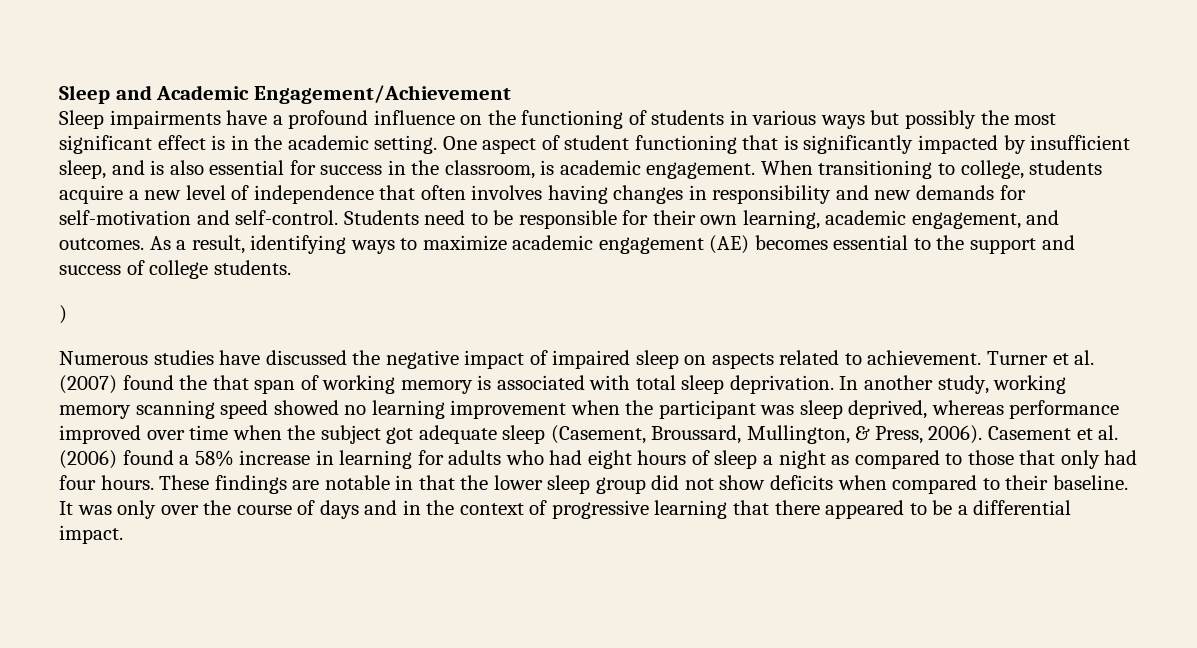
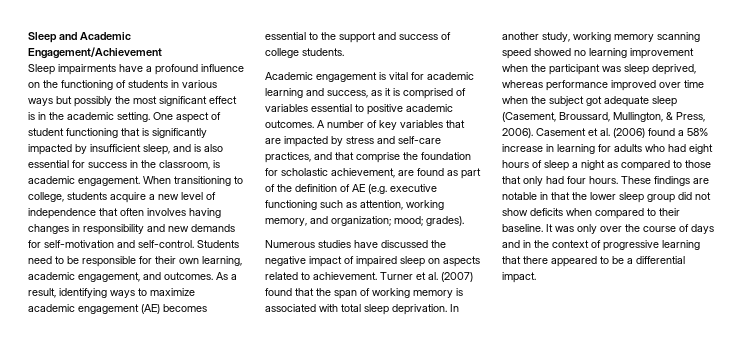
[59,305,67,324] ) -> [265,72,474,82] [265,88,466,99] [265,104,453,115] [265,120,465,130] [265,136,441,147] [265,152,471,163] [265,168,481,179] [265,184,437,194] [265,200,444,210] [265,216,464,226] Academic engagement is vital for academic learning and success, as it is comprised of variables essential to positive academic outcomes. A number of key variables that are impacted by stress and self-care practices, and that comprise the foundation for scholastic achievement, are found as part of the definition of AE (e.g. executive functioning such as attention, working memory, and organization; mood; grades).
[179,375,249,390] the that -> [295,288,331,296] that the

